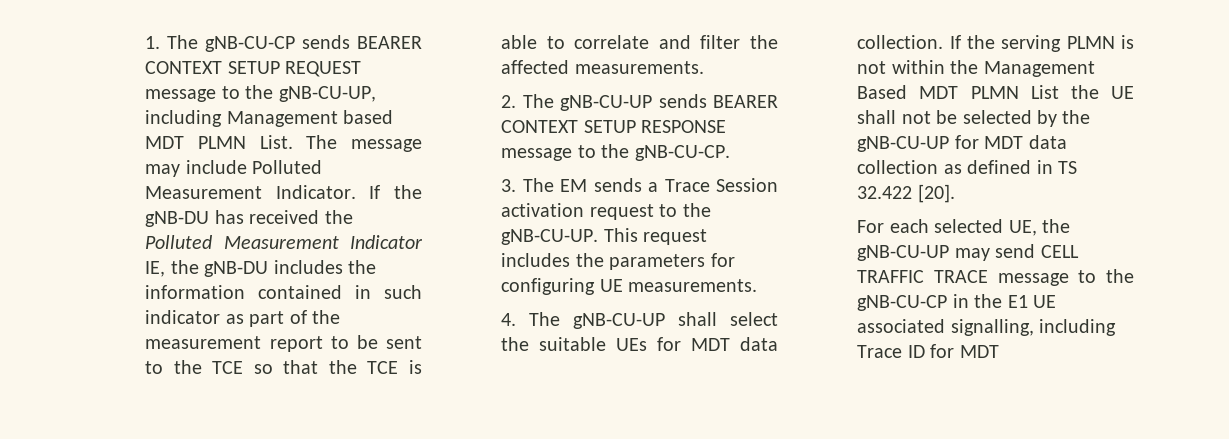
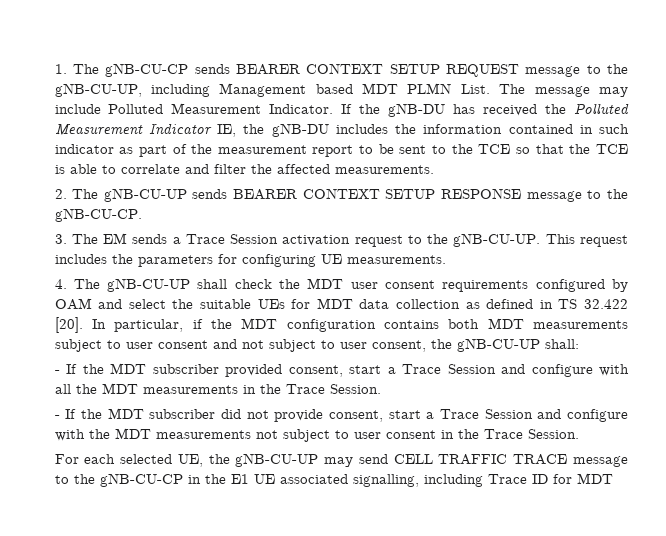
(718, 319) none -> [234,278,628,292] [54,298,123,310] check the MDT user consent requirements configured by OAM and
[857,35,1134,52] [857,60,1095,77] [857,85,1134,99] [857,110,1091,127] [857,135,1067,152] collection. If the serving PLMN is not within the Management Based MDT PLMN List the UE shall not be selected by the gNB-CU-UP for MDT data -> (390, 304) none
(955, 193) none -> [91,318,628,332] [54,338,579,352] [54,363,629,377] [54,383,381,394] [54,408,629,422] [54,428,579,442] In particular, if the MDT configuration contains both MDT measurements subject to user consent and not subject to user consent, the gNB-CU-UP shall: // - If the MDT subscriber provided consent, start a Trace Session and configure with all the MDT measurements in the Trace Session. // - If the MDT subscriber did not provide consent, start a Trace Session and configure with the MDT measurements not subject to user consent in the Trace Session.

